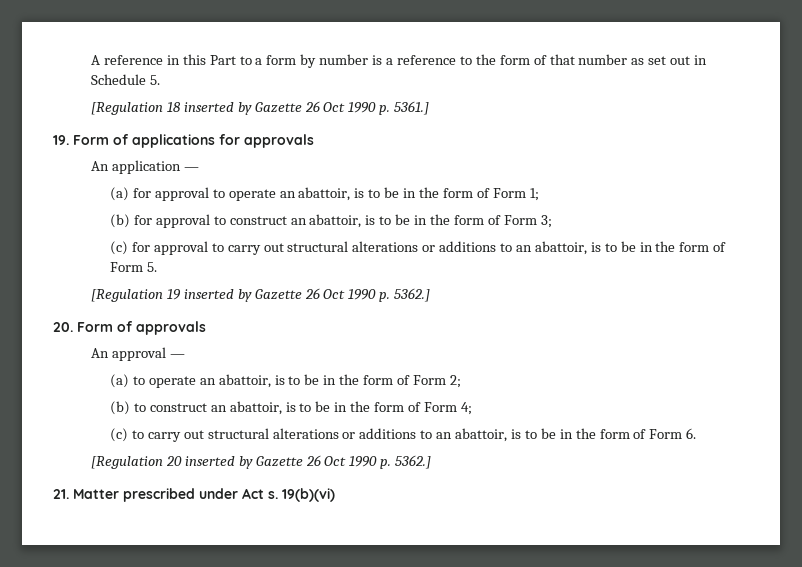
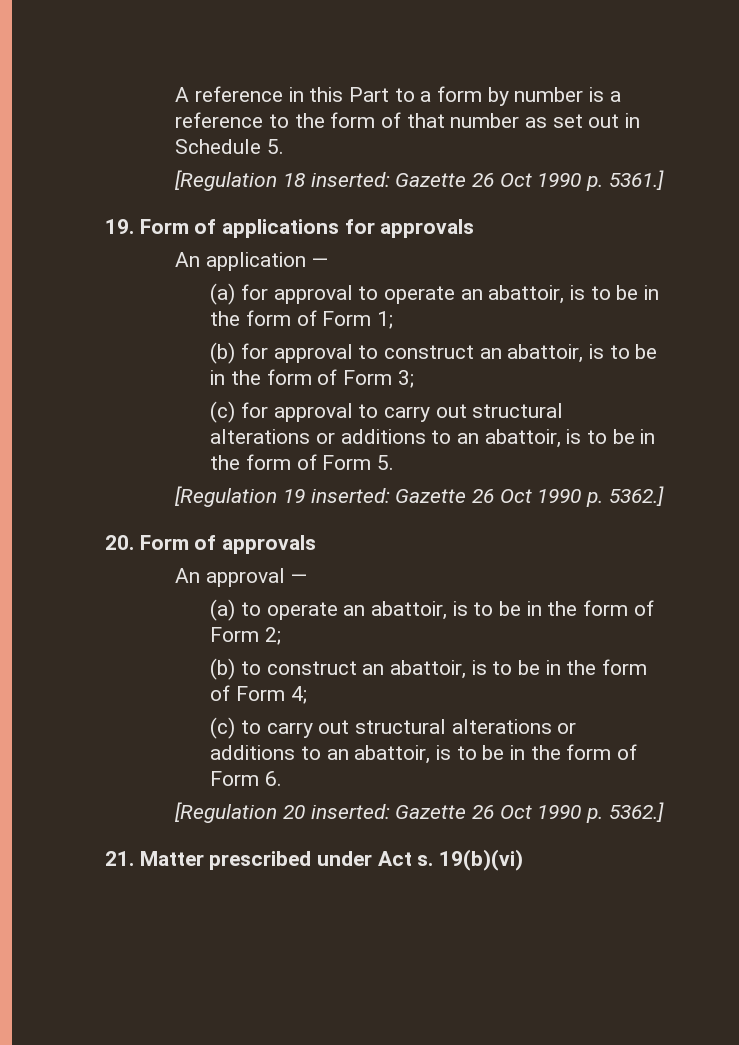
[183,102,252,115] inserted by -> [310,172,390,187] inserted:
[183,289,252,302] inserted by -> [310,488,390,503] inserted:
[184,456,253,469] inserted by -> [310,804,390,819] inserted:

